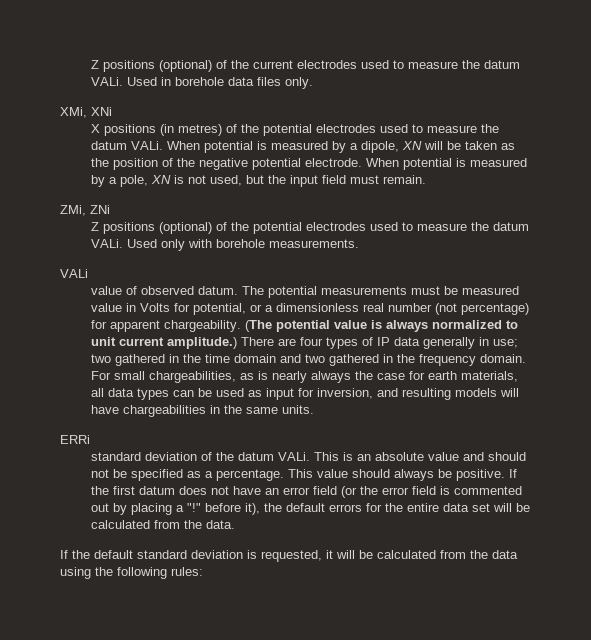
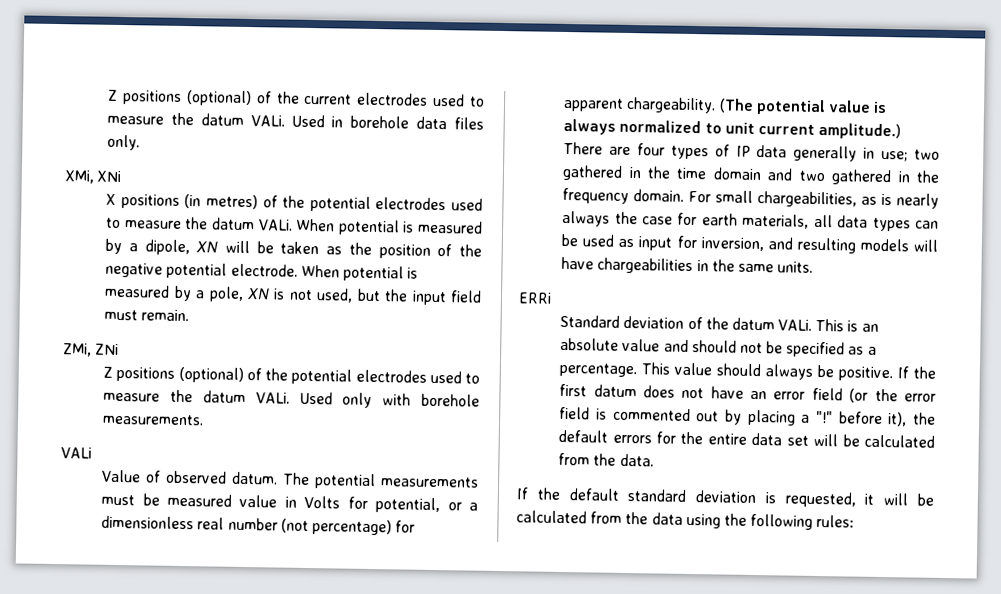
[90,286,122,295] value -> [102,469,142,483] Value
[90,452,141,461] standard -> [560,314,621,328] Standard

